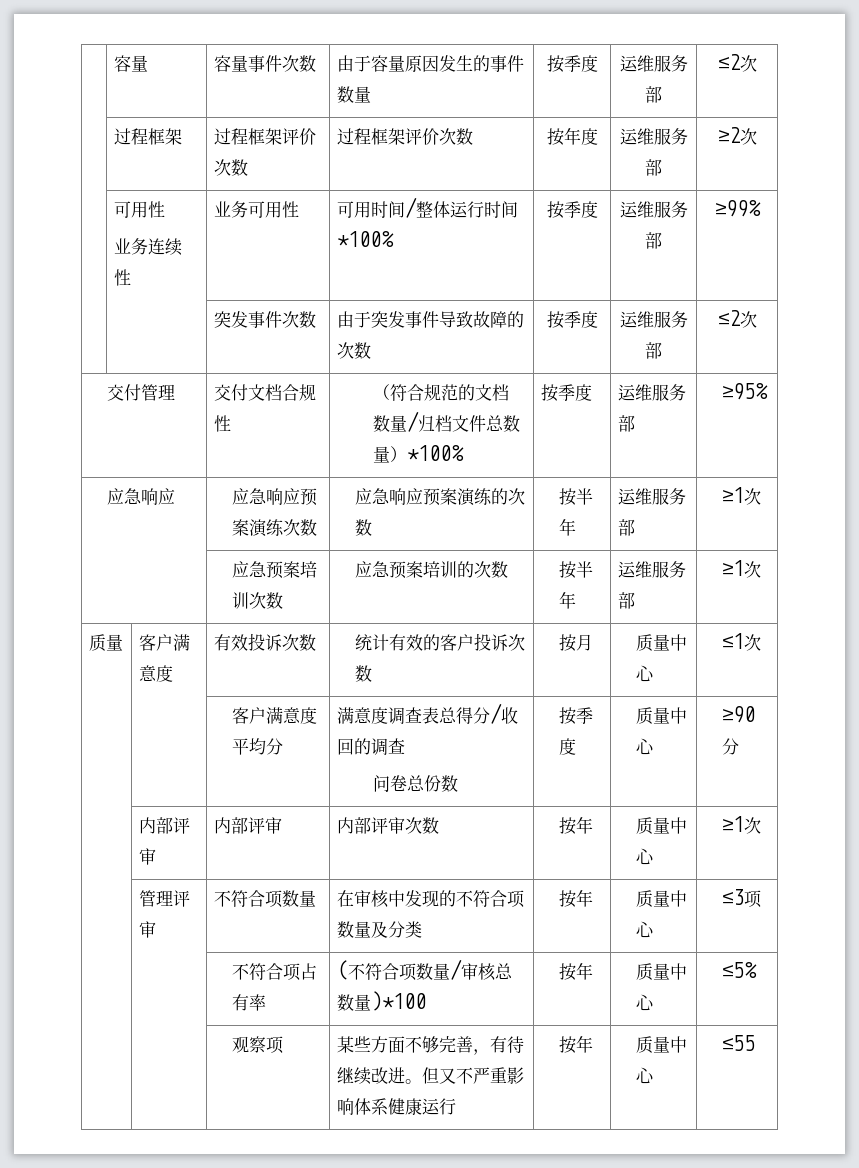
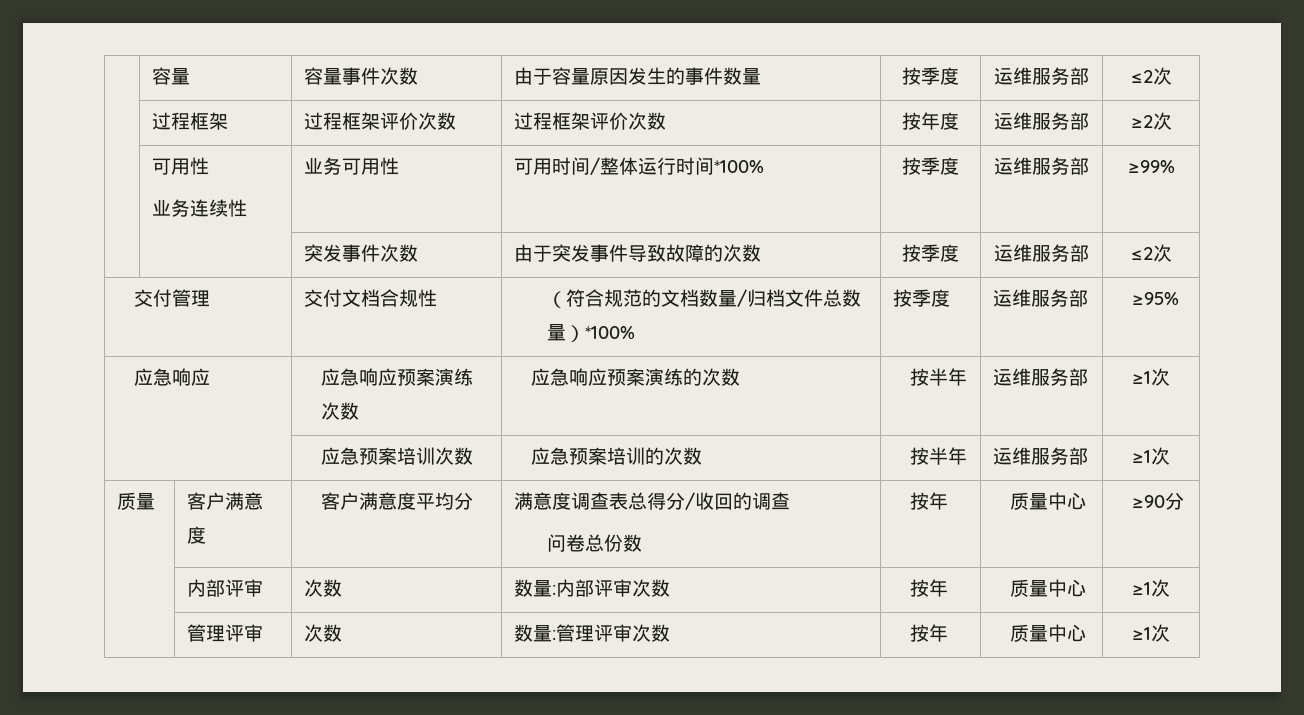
[214,633,317,651] [355,633,526,651] [355,665,373,682] [559,634,594,652] [636,634,688,652] [636,665,655,682] [722,633,762,651] | 有效投诉次数 | 统计有效的客户投诉次数 | 按月 | 质量中心 | ≤1次 // | -> (206, 535) none
[576,707,594,724] [559,738,577,755] 季度 -> [928,492,948,510] 年
[214,817,283,834] 内部评审 | -> [303,579,342,597] [513,579,556,597] 次数 | 数量:
[214,890,317,908] [337,890,526,908] [337,921,423,938] [559,889,594,908] [636,890,688,908] [636,921,655,938] [722,889,763,908] [232,963,318,981] [232,994,267,1011] [337,959,514,981] [337,991,427,1011] [559,962,594,981] [636,963,688,981] [636,994,655,1011] [722,962,758,978] [232,1036,285,1054] [337,1036,525,1055] [337,1067,525,1085] [337,1098,457,1115] [559,1035,594,1054] [636,1036,688,1054] [636,1067,655,1084] [722,1035,756,1051] 不符合项数量 | 在审核中发现的不符合项数量及分类 | 按年 | 质量中心 | ≤3项 // | | 不符合项占有率 | (不符合项数量/审核总数量)*100 | 按年 | 质量中心 | ≤5% // | | 观察项 | 某些方面不够完善，有待继续改进。但又不严重影响体系健康运行 | 按年 | 质量中心 | ≤55 -> [303,624,342,642] [513,624,670,642] [909,624,948,642] [1009,624,1086,642] [1131,624,1170,642] 次数 | 数量:管理评审次数 | 按年 | 质量中心 | ≥1次

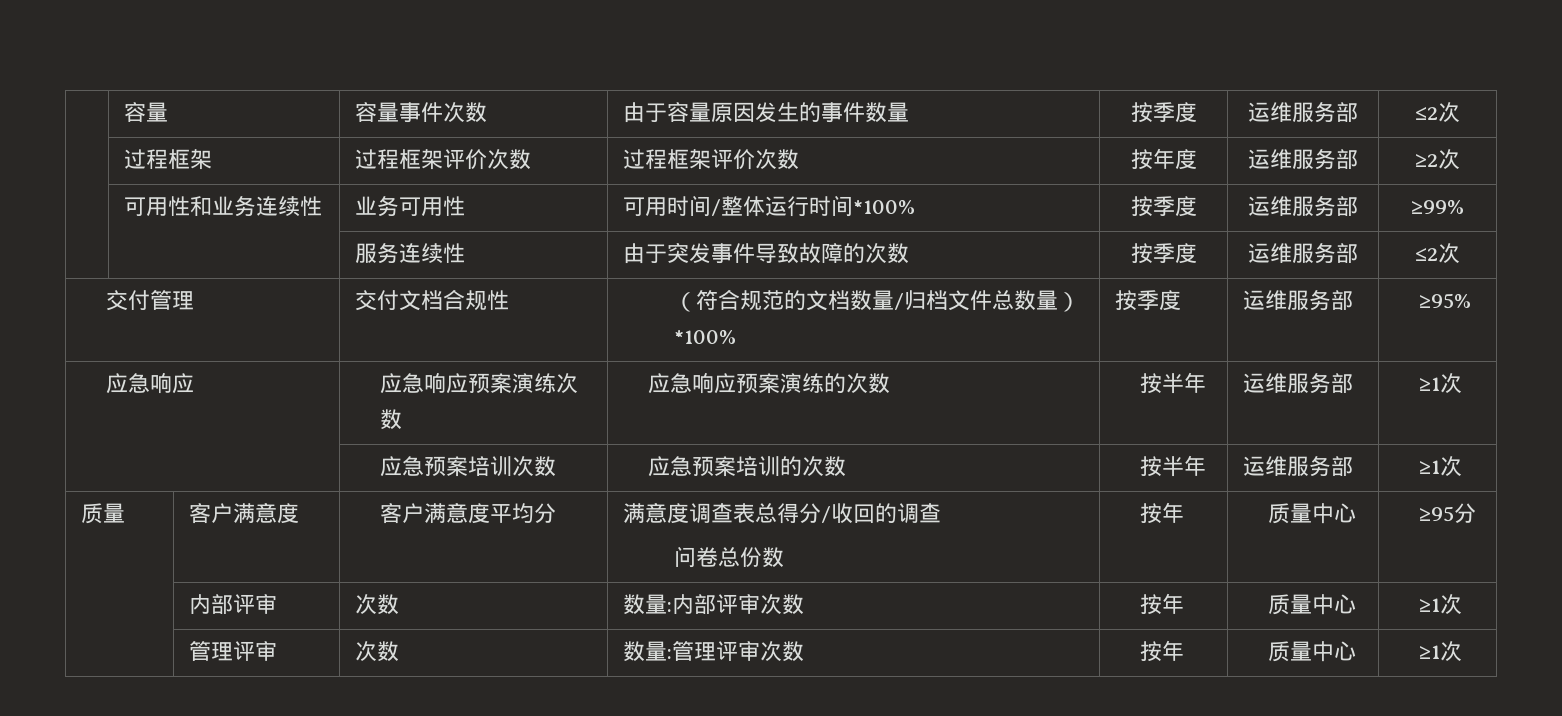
(209, 166) // -> [190,196,213,216] 和
[303,244,418,262] 突发事件次数 -> [355,243,466,264] 服务连续性
[1131,495,1165,508] ≥90 -> [1419,506,1455,522] ≥95

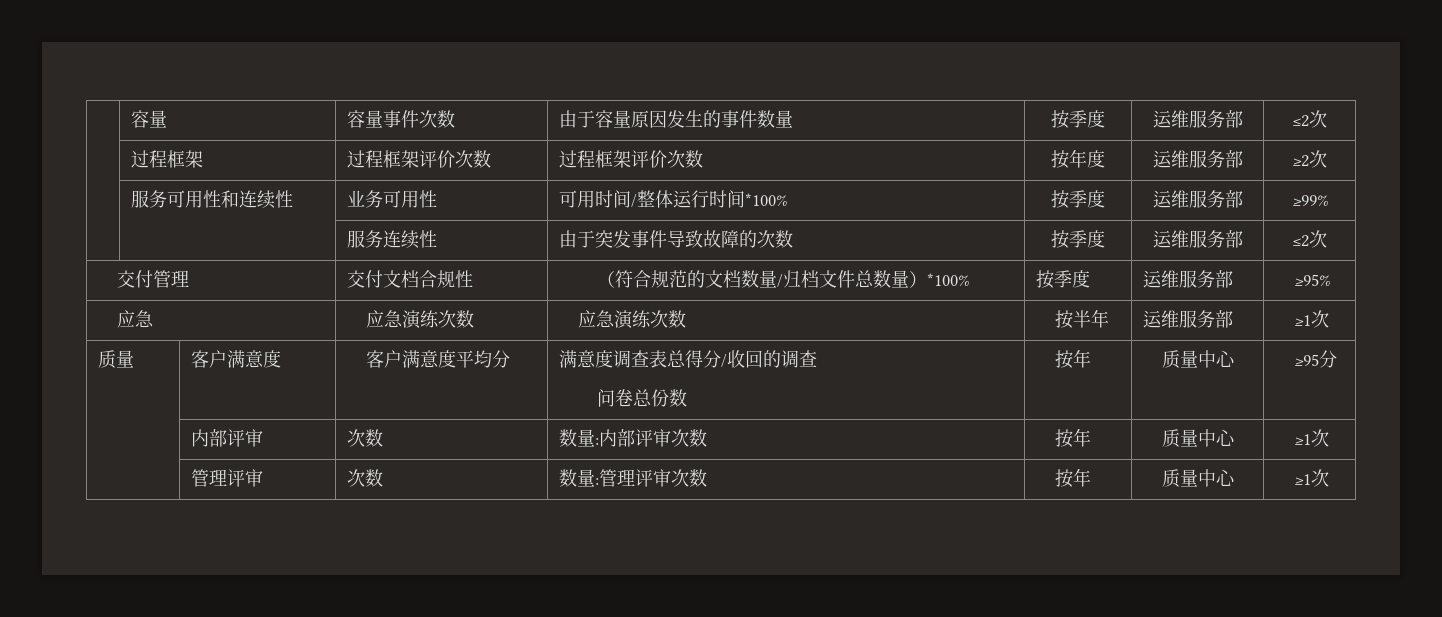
(1460, 159) none -> [131,190,168,208] 服务
[212,196,257,217] 业务 -> (240, 199) none
[150,372,195,394] [380,372,513,394] 响应 | 应急响应预案 -> [366,310,404,328] | 应急
[692,372,891,394] [1140,372,1207,394] [1243,373,1354,394] [1419,373,1463,393] [380,456,557,477] [648,456,803,477] 响应预案演练的次数 | 按半年 | 运维服务部 | ≥1次 // | 应急预案培训次数 | 应急预案培训的 -> [614,310,652,329] 演练

